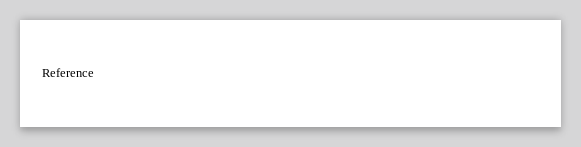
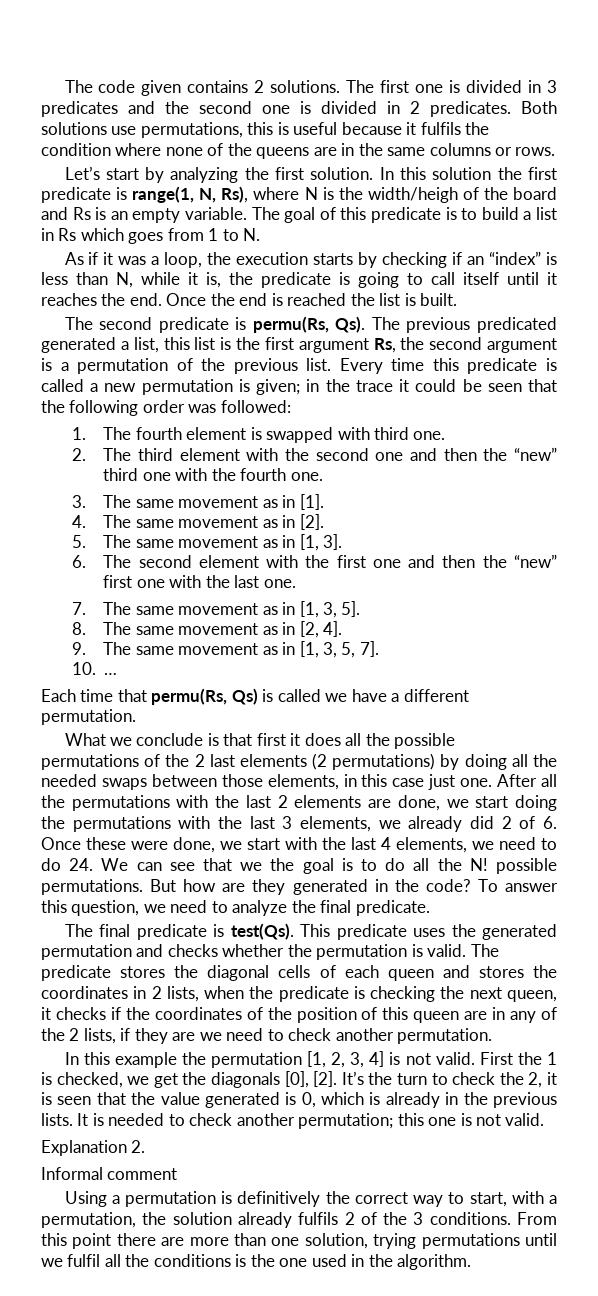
[42,68,94,77] Reference -> [64,80,557,96] [41,101,557,117] [41,122,490,138] [41,143,556,159] [64,166,558,183] [41,186,557,203] [41,207,558,223] [41,228,261,244] [64,251,558,268] [41,272,557,288] [41,293,458,306] [64,316,557,333] [41,337,557,353] [41,358,558,374] [41,379,557,395] [41,400,291,416] [72,427,446,443] [72,447,557,461] [103,468,323,481] [72,494,324,510] [72,514,324,530] [72,534,342,551] [72,554,557,568] [103,575,296,588] [72,601,361,618] [72,621,342,638] [72,641,379,658] [72,662,118,675] [41,688,469,705] [41,709,136,725] [64,733,456,749] [41,753,557,770] [41,774,558,790] [41,795,557,811] [41,816,557,832] [41,837,557,853] [41,858,557,874] [41,879,559,895] [41,900,430,916] [64,923,557,940] [41,944,499,960] [41,965,558,981] [41,986,557,1002] [41,1007,558,1023] [41,1028,493,1044] [64,1051,557,1068] [41,1071,558,1088] [41,1092,558,1108] [41,1113,545,1129] [41,1140,146,1156] [41,1167,178,1180] [64,1191,557,1207] [41,1212,557,1228] [41,1233,557,1249] [41,1254,472,1270] The code given contains 2 solutions. The first one is divided in 3 predicates and the second one is divided in 2 predicates. Both solutions use permutations, this is useful because it fulfils the condition where none of the queens are in the same columns or rows. // Let’s start by analyzing the first solution. In this solution the first predicate is range(1, N, Rs), where N is the width/heigh of the board and Rs is an empty variable. The goal of this predicate is to build a list in Rs which goes from 1 to N. // As if it was a loop, the execution starts by checking if an “index” is less than N, while it is, the predicate is going to call itself until it reaches the end. Once the end is reached the list is built. // The second predicate is permu(Rs, Qs). The previous predicated generated a list, this list is the first argument Rs, the second argument is a permutation of the previous list. Every time this predicate is called a new permutation is given; in the trace it could be seen that the following order was followed: // 1. The fourth element is swapped with third one. // 2. The third element with the second one and then the “new” third one with the fourth one. // 3. The same movement as in [1]. // 4. The same movement as in [2]. // 5. The same movement as in [1, 3]. // 6. The second element with the first one and then the “new” first one with the last one. // 7. The same movement as in [1, 3, 5]. // 8. The same movement as in [2, 4]. // 9. The same movement as in [1, 3, 5, 7]. // 10. … // Each time that permu(Rs, Qs) is called we have a different permutation. // What we conclude is that first it does all the possible permutations of the 2 last elements (2 permutations) by doing all the needed swaps between those elements, in this case just one. After all the permutations with the last 2 elements are done, we start doing the permutations with the last 3 elements, we already did 2 of 6. Once these were done, we start with the last 4 elements, we need to do 24. We can see that we the goal is to do all the N! possible permutations. But how are they generated in the code? To answer this question, we need to analyze the final predicate. // The final predicate is test(Qs). This predicate uses the generated permutation and checks whether the permutation is valid. The predicate stores the diagonal cells of each queen and stores the coordinates in 2 lists, when the predicate is checking the next queen, it checks if the coordinates of the position of this queen are in any of the 2 lists, if they are we need to check another permutation. // In this example the permutation [1, 2, 3, 4] is not valid. First the 1 is checked, we get the diagonals [0], [2]. It’s the turn to check the 2, it is seen that the value generated is 0, which is already in the previous lists. It is needed to check another permutation; this one is not valid. // Explanation 2. // Informal comment // Using a permutation is definitively the correct way to start, with a permutation, the solution already fulfils 2 of the 3 conditions. From this point there are more than one solution, trying permutations until we fulfil all the conditions is the one used in the algorithm.

